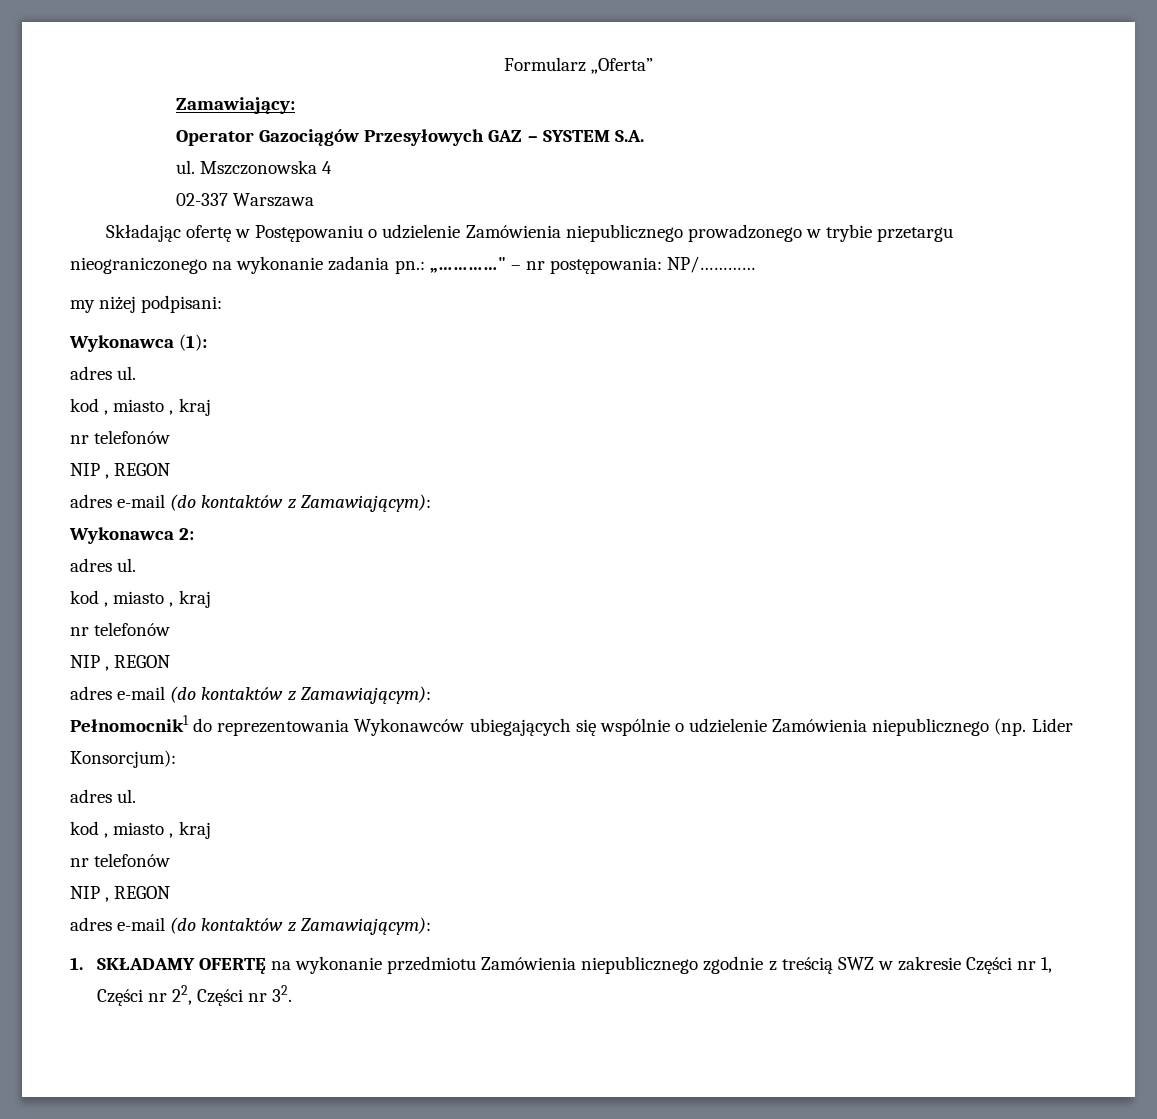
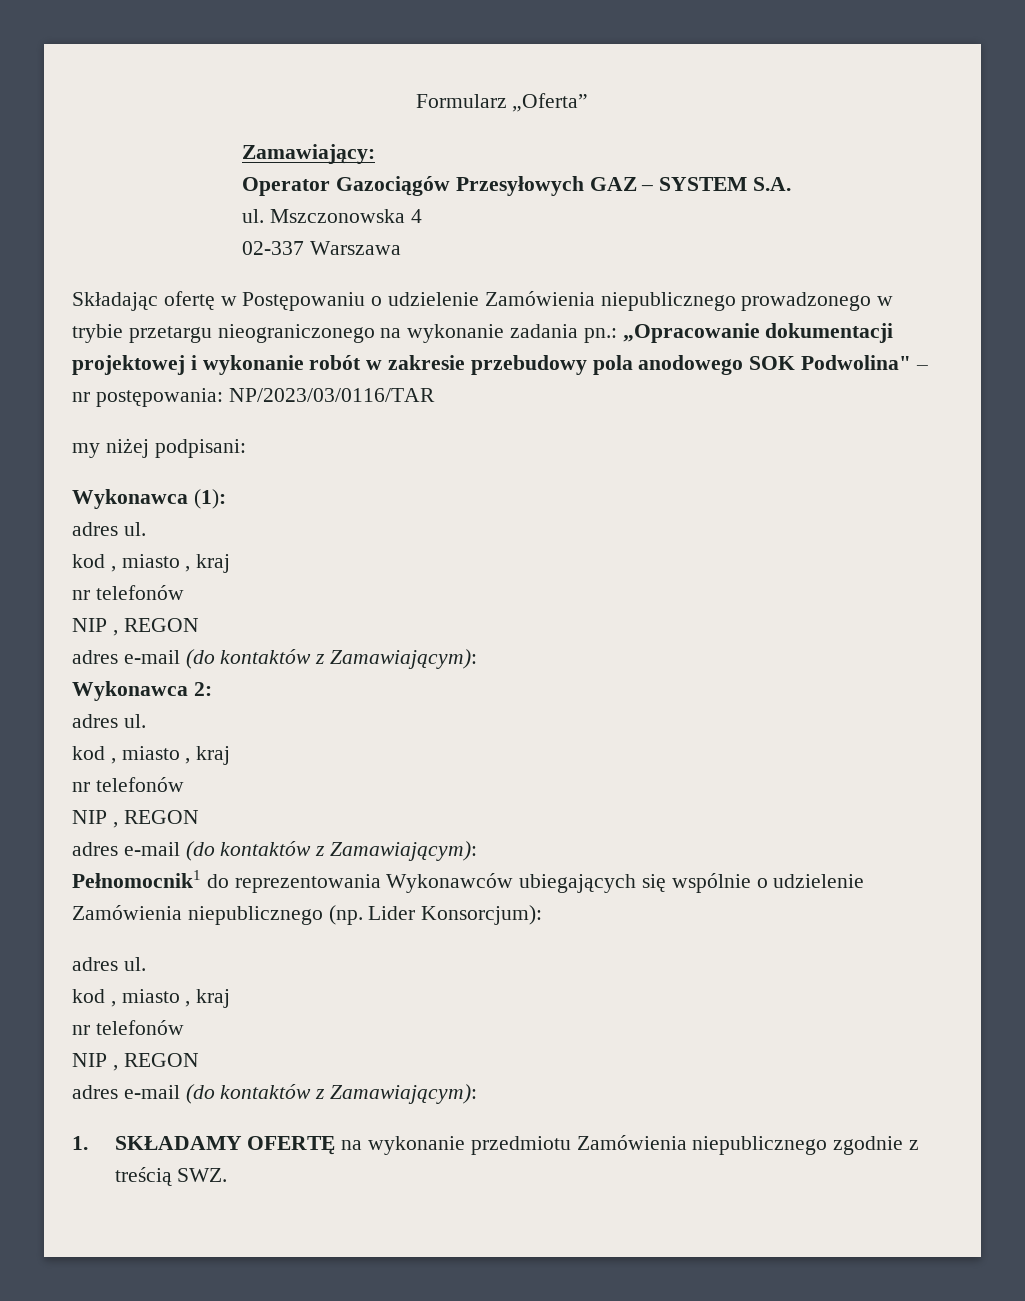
[429,257,506,273] „…………" -> [622,323,894,343] [72,355,912,375] „Opracowanie dokumentacji projektowej i wykonanie robót w zakresie przebudowy pola anodowego SOK Podwolina"
[667,256,756,273] NP/………… -> [228,388,435,402] NP/2023/03/0116/TAR
[837,956,1053,974] [96,985,293,1006] SWZ w zakresie Części nr 1, Części nr 22, Części nr 32. -> [177,1168,228,1182] SWZ.

